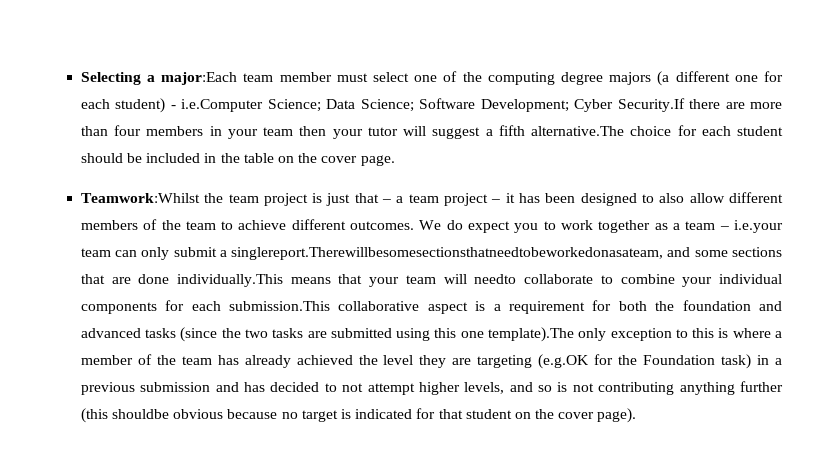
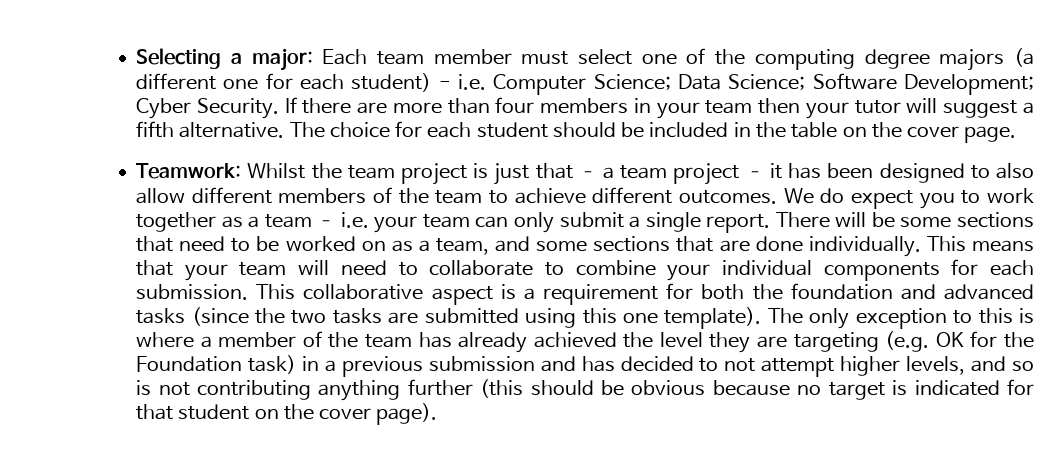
[161,72,238,85] major:Each -> [251,48,368,71] major: Each
[181,99,264,112] i.e.Computer -> [458,74,587,95] i.e. Computer
[617,98,685,112] Security.If -> [196,97,297,119] Security. If
[531,126,625,136] alternative.The -> [179,122,325,138] alternative. The
[80,193,200,203] Teamwork:Whilst -> [136,163,306,179] Teamwork: Whilst
[734,220,784,233] i.e.your -> [340,212,418,233] i.e. your
[231,247,664,260] singlereport.Therewillbesomesectionsthatneedtobeworkedonasateam, -> [645,212,1034,233] [136,236,490,255] single report. There will be some sections that need to be worked on as a team,
[177,274,284,287] individually.This -> [808,236,966,257] individually. This
[474,274,517,284] needto -> [340,260,418,276] need to
[229,301,331,311] submission.This -> [136,284,296,300] submission. This
[488,327,575,342] template).The -> [664,307,803,329] template). The
[538,354,590,369] (e.g.OK -> [885,331,964,352] (e.g. OK
[112,409,170,419] shouldbe -> [530,380,625,396] should be

